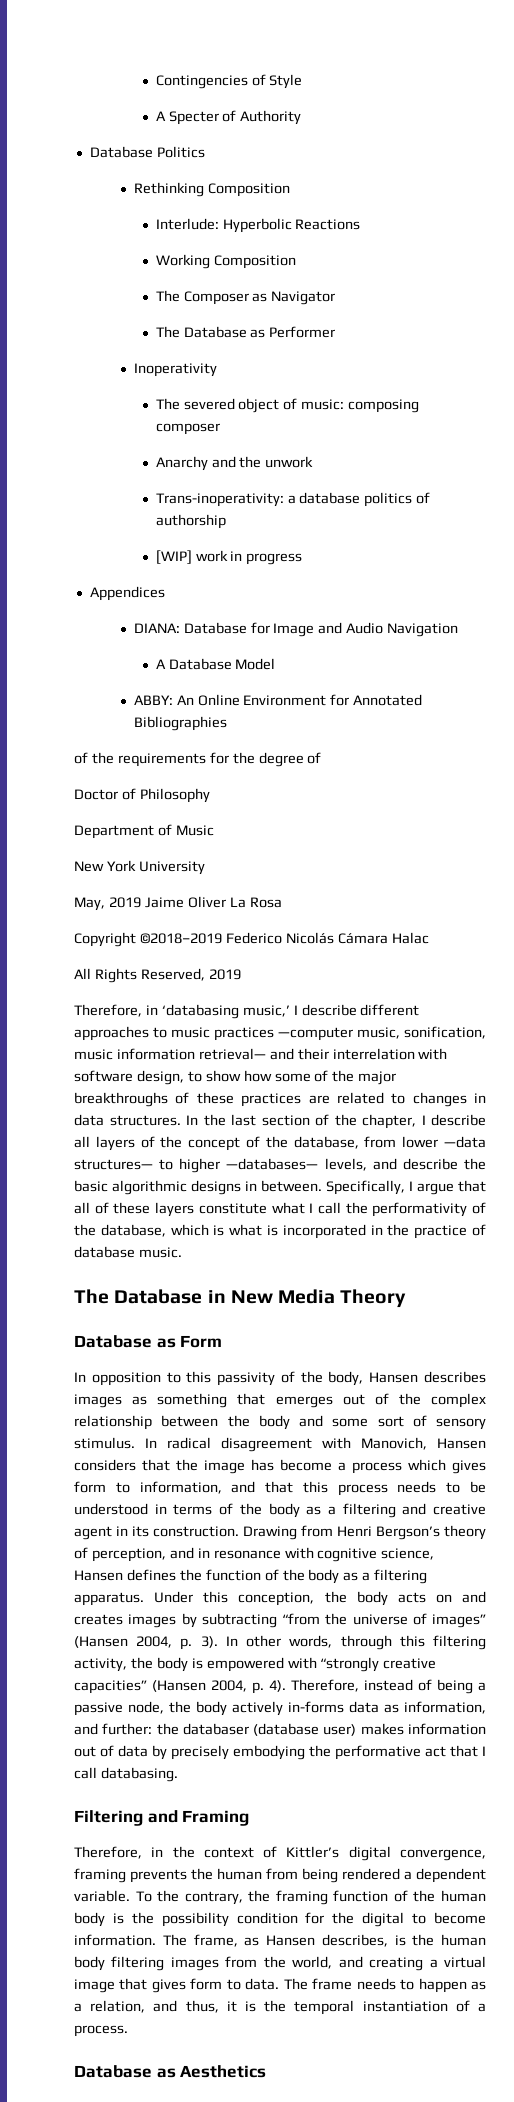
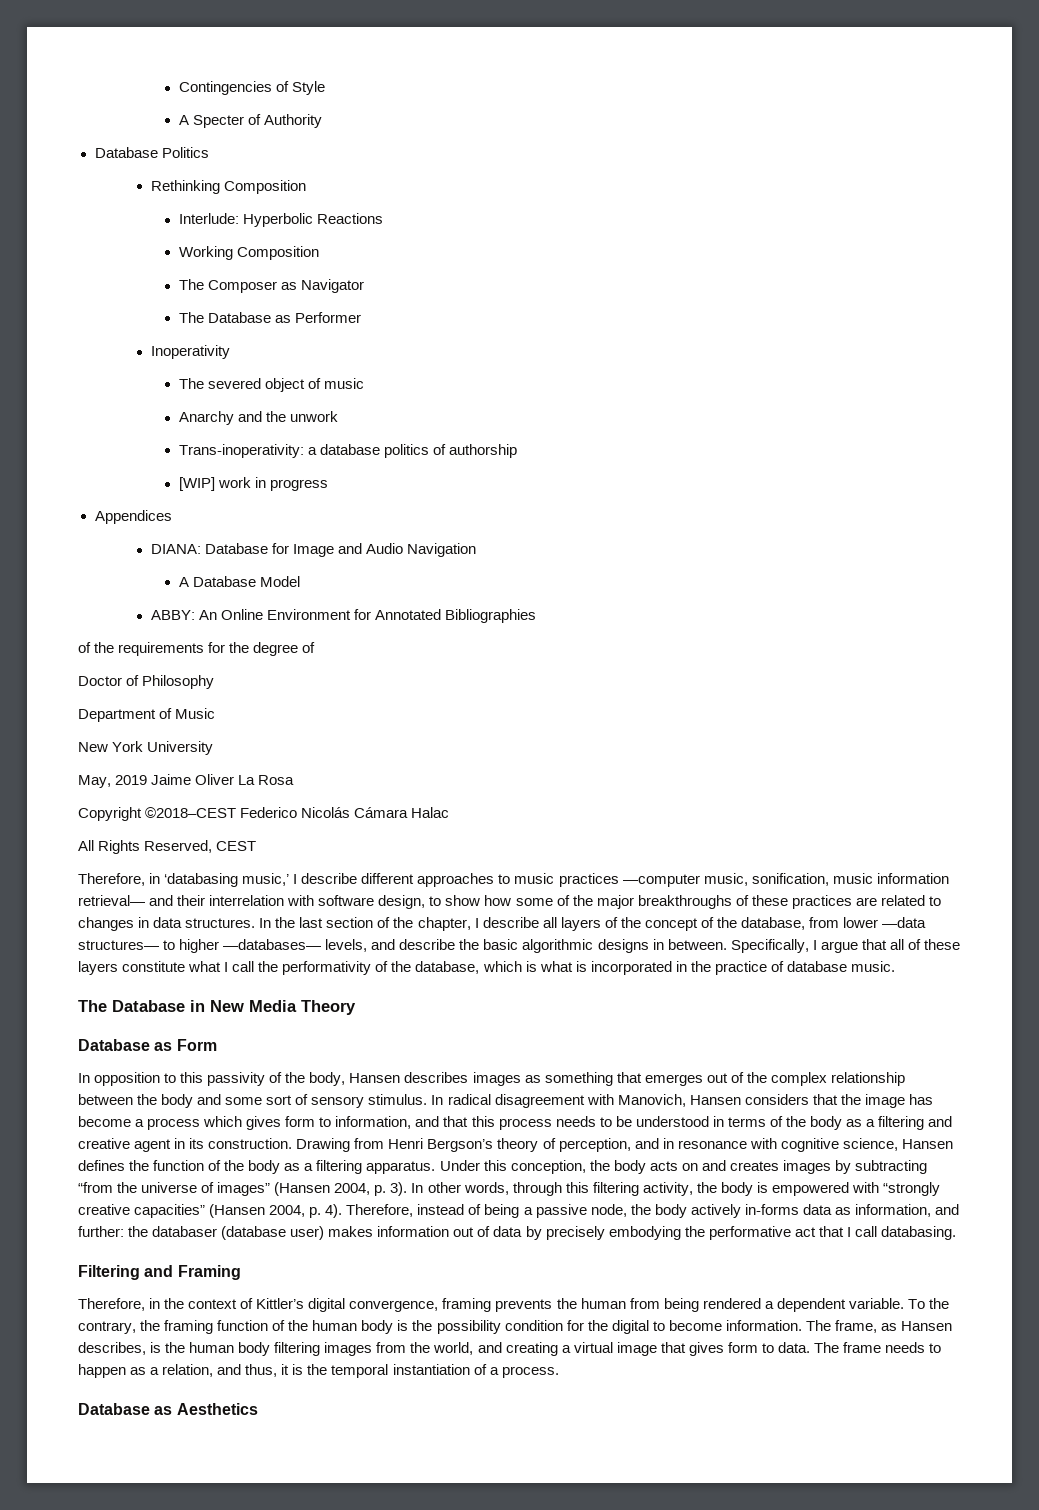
[301,399,420,413] [155,423,220,435] music: composing composer -> [323,378,364,389] music
[139,933,222,944] ©2018–2019 -> [145,807,237,818] ©2018–CEST
[208,969,241,980] 2019 -> [216,841,257,851] CEST

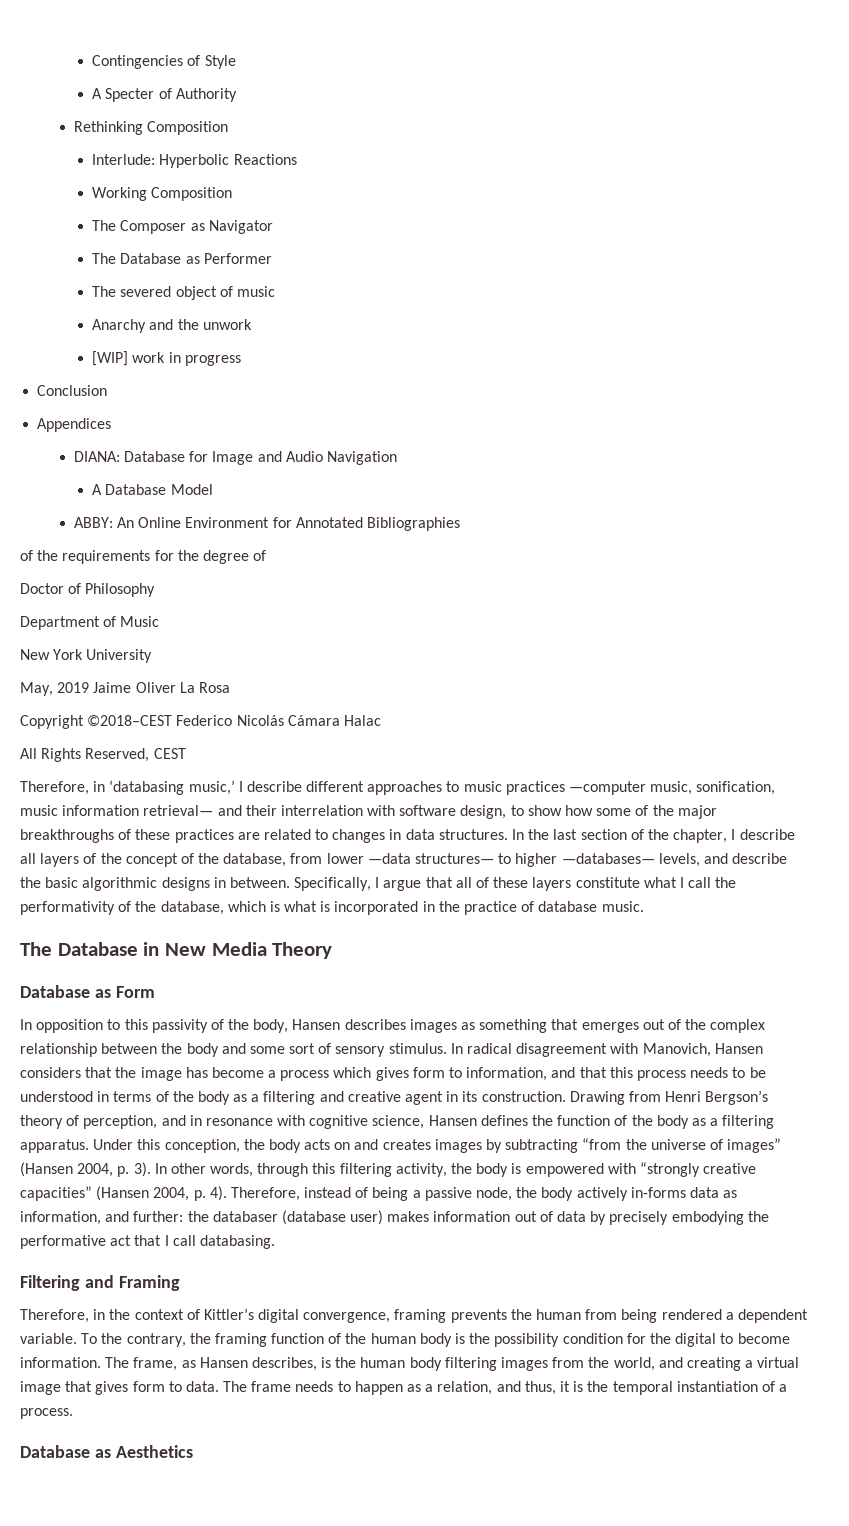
[94,147,209,158] // Database Politics -> (237, 95) none
[150,345,230,359] // Inoperativity -> (272, 258) none
[178,444,517,458] // Trans-inoperativity: a database politics of authorship -> (252, 324) none
(328, 485) none -> [37,385,108,396] // Conclusion

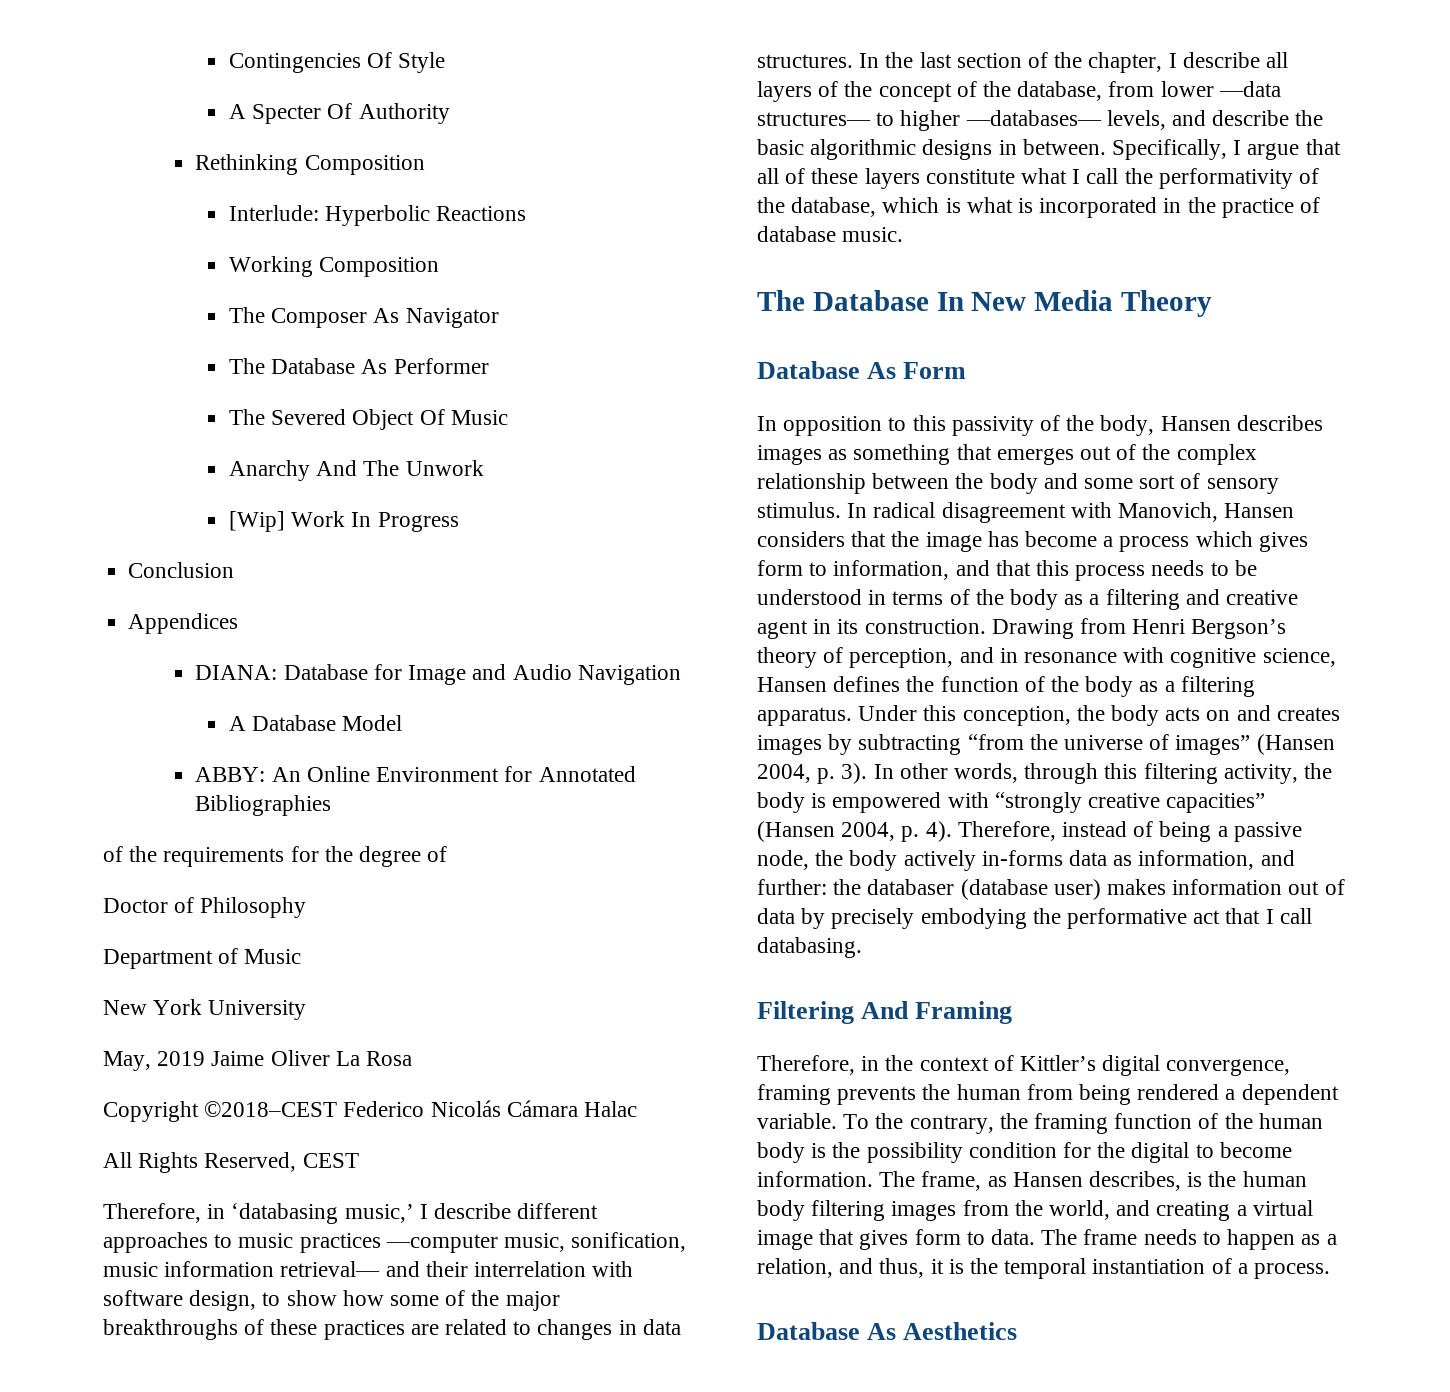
[187,55,201,66] of -> [367,52,393,68] Of
[158,88,172,99] of -> [327,103,353,119] Of
[190,223,205,231] as -> [373,308,400,323] As
[185,256,200,264] as -> [361,359,388,374] As
[120,286,276,300] [92,319,252,333] [92,351,241,366] severed object of music // Anarchy and the unwork // [WIP] work in progress -> [271,409,508,430] [229,460,484,481] [229,511,459,532] Severed Object Of Music // Anarchy And The Unwork // [Wip] Work In Progress
[143,942,160,956] in -> [936,292,964,311] In
[94,989,111,998] as -> [867,362,897,379] As
[84,1275,114,1288] and -> [861,1001,910,1019] And
[94,1449,111,1458] as -> [867,1323,897,1340] As

